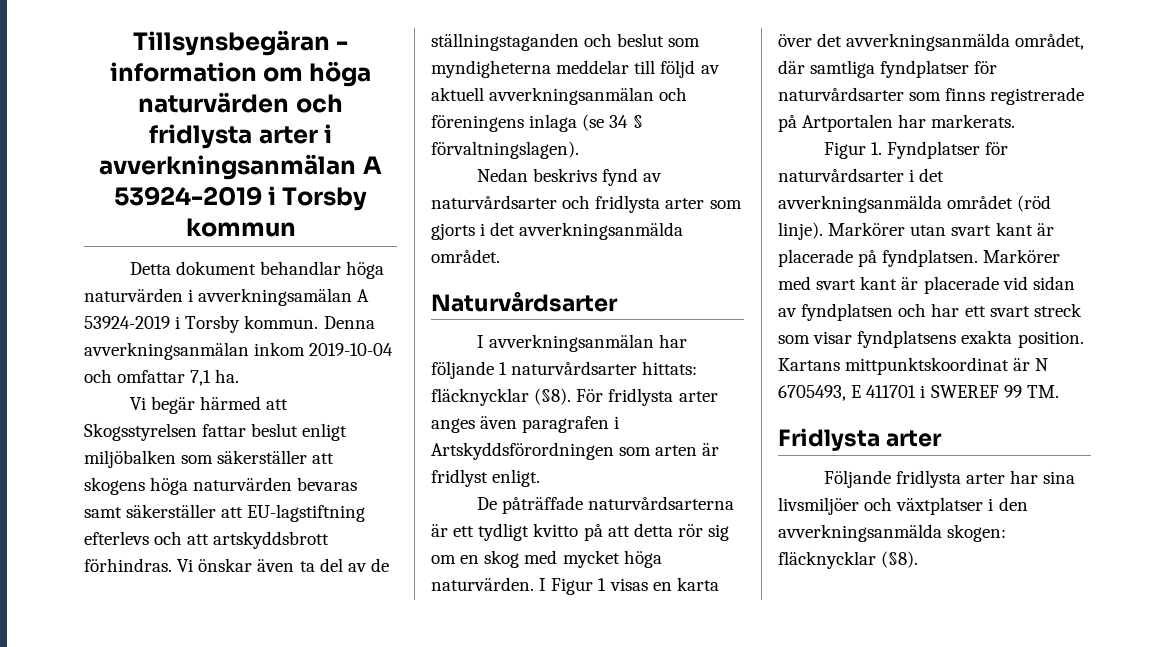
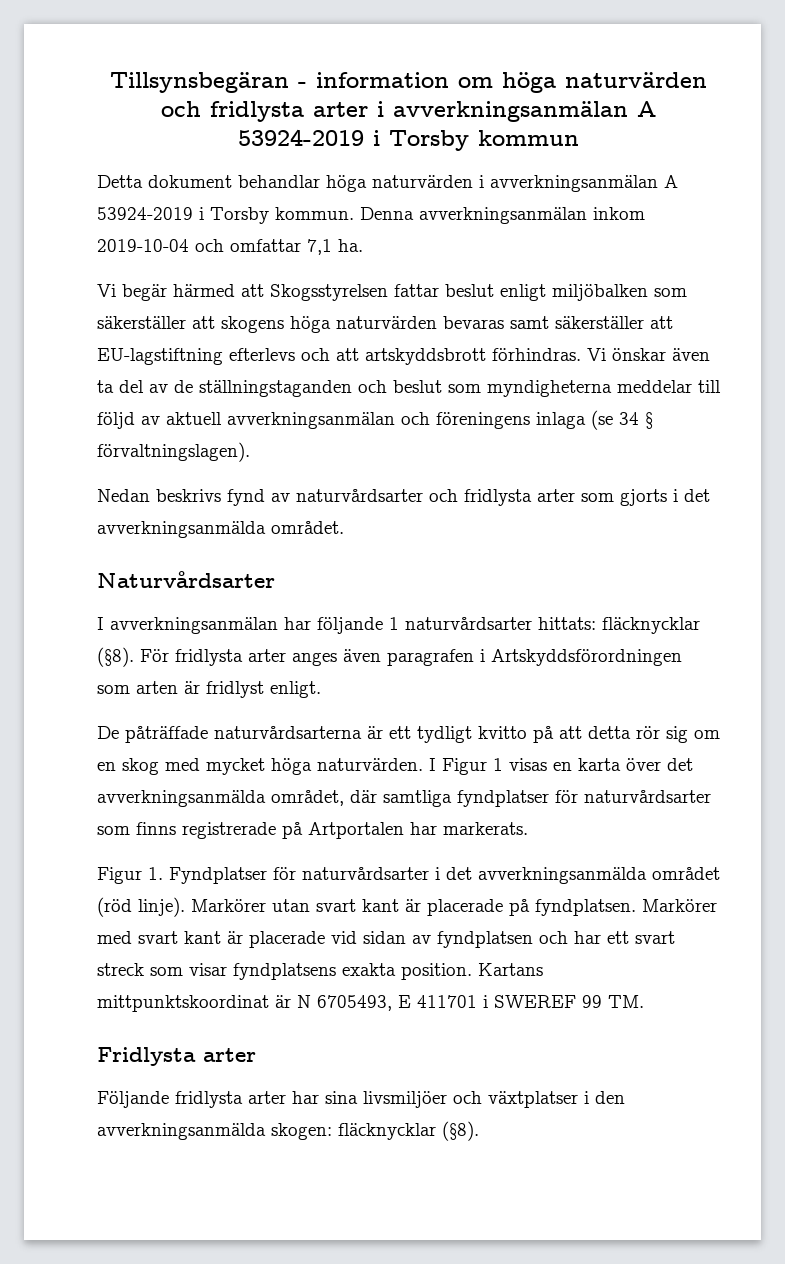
[198,288,353,306] avverkningsamälan -> [490,175,658,192] avverkningsanmälan

